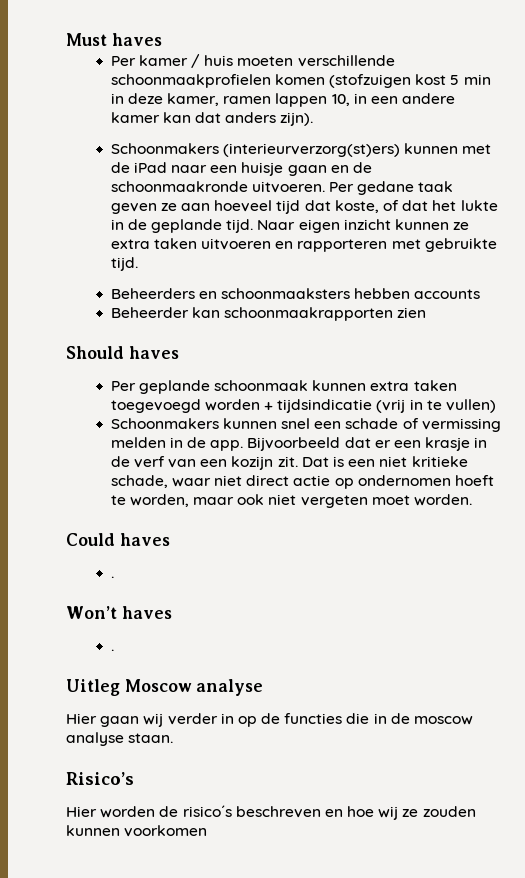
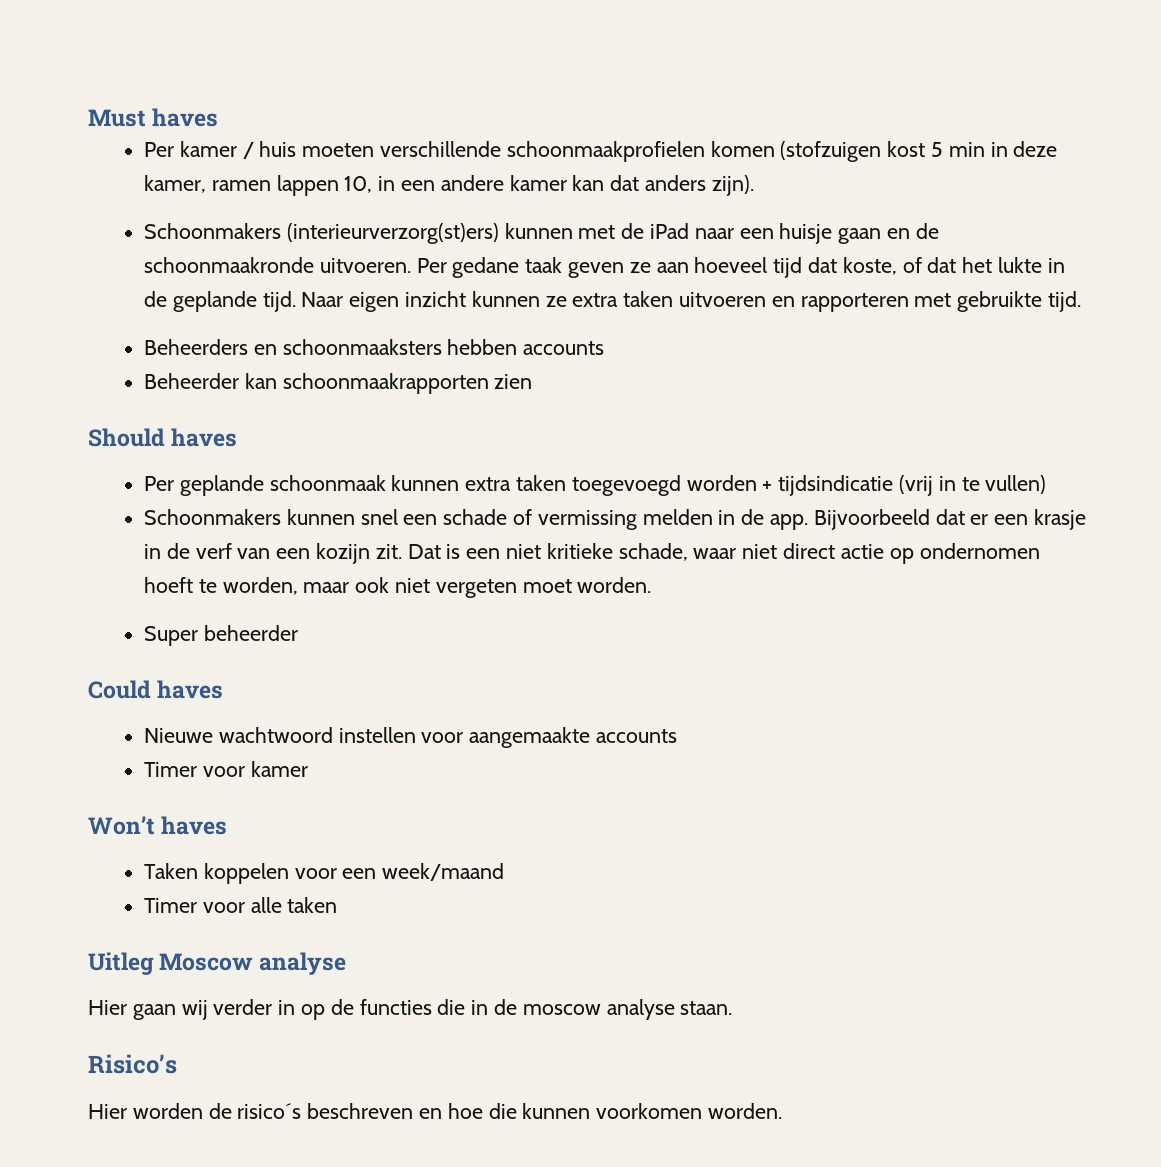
(472, 500) none -> [144,625,298,646] // Super beheerder
[110,576,114,578] [66,606,172,619] [110,649,114,651] . // Won’t haves // . -> [144,727,678,748] [144,761,308,777] [88,816,228,835] [144,863,505,884] [144,897,338,913] Nieuwe wachtwoord instellen voor aangemaakte accounts // Timer voor kamer // Won’t haves // Taken koppelen voor een week/maand // Timer voor alle taken
[378,806,476,820] wij ze zouden -> [488,1103,517,1119] die
(208, 831) none -> [708,1103,783,1119] worden.

